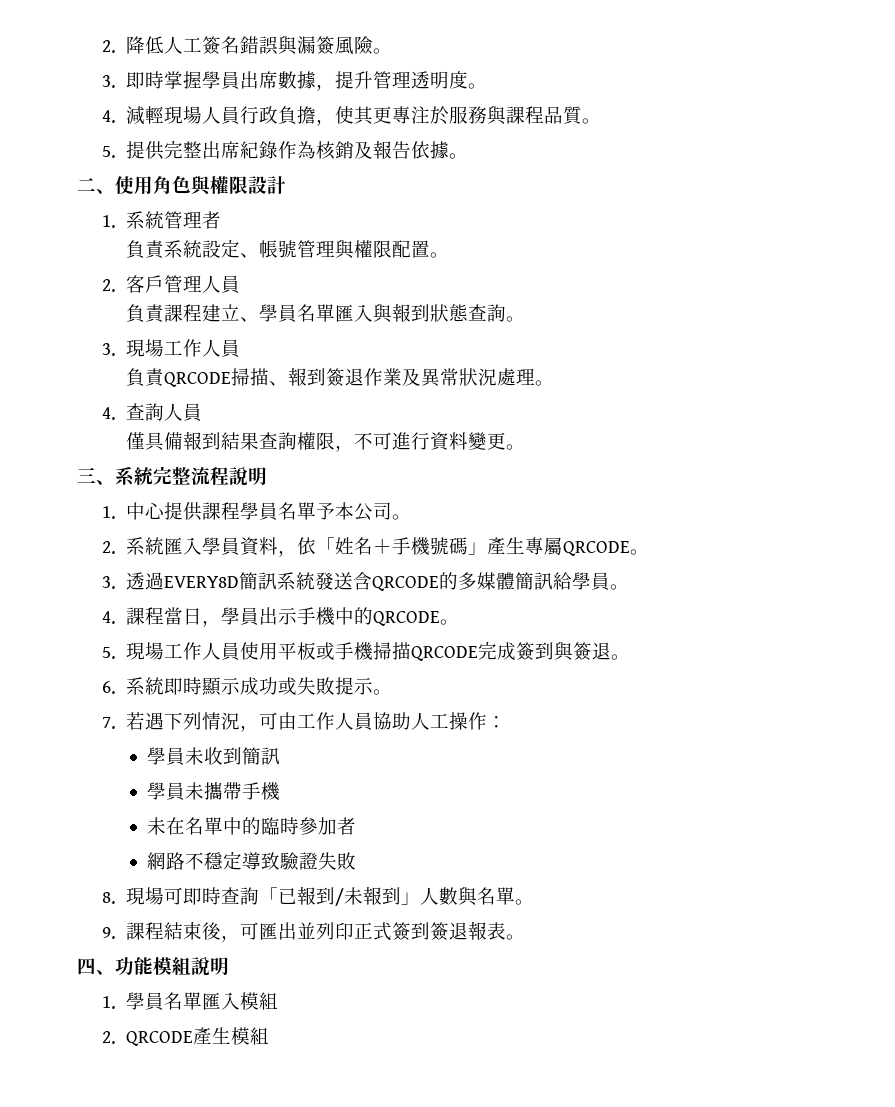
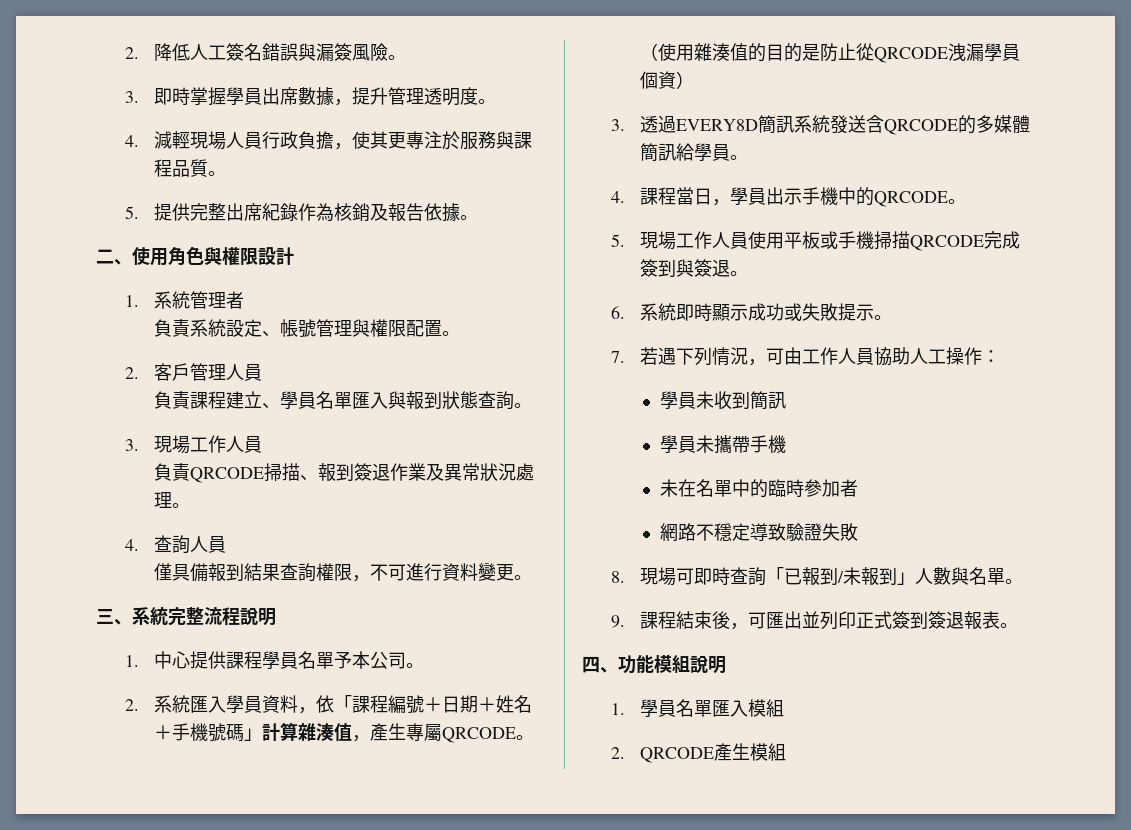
(336, 545) none -> [351,695,496,714] 課程編號＋日期＋
(488, 548) none -> [261,722,370,742] 計算雜湊值，
(650, 552) none -> [639,43,1020,63] [639,71,694,89] （使用雜湊值的目的是防止從QRCODE洩漏學員個資）

